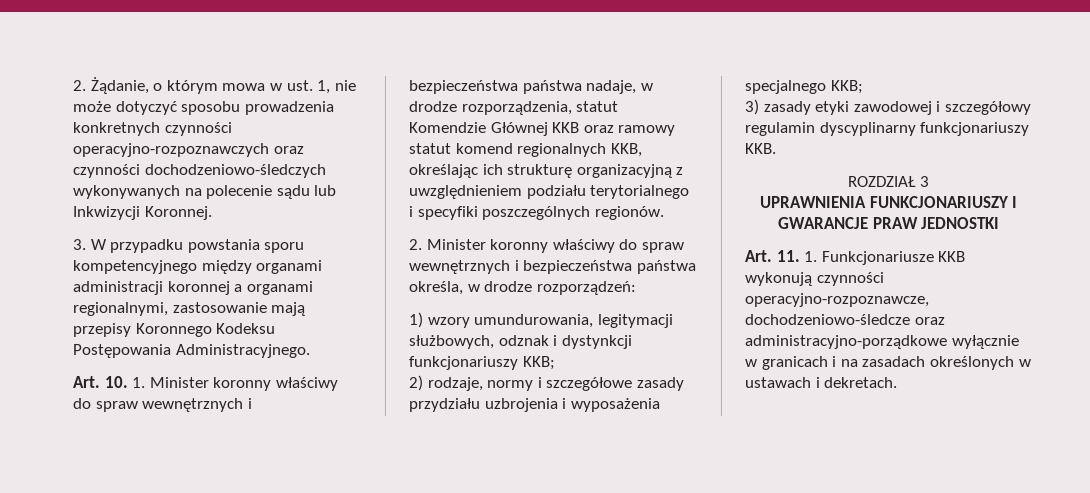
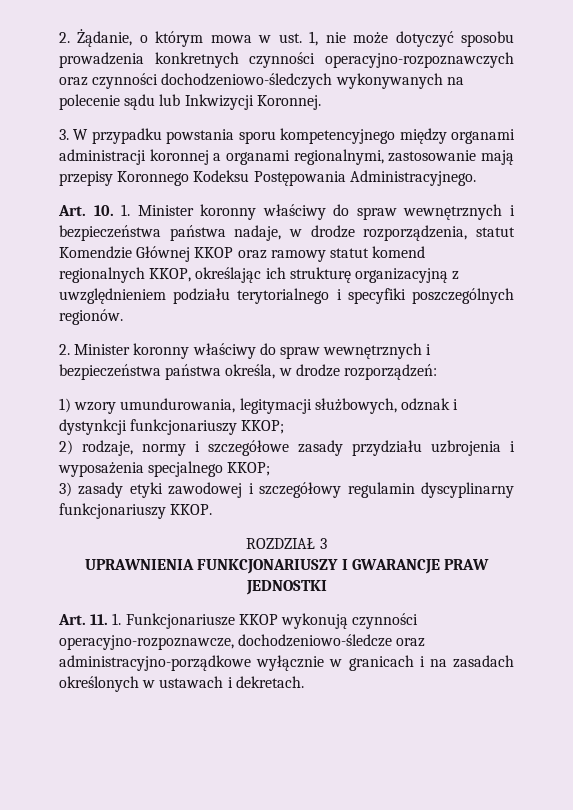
[552,122,580,133] KKB -> [194,247,234,258] KKOP
[610,143,642,157] KKB, -> [149,268,192,282] KKOP,
[522,356,555,370] KKB; -> [241,420,285,434] KKOP;
[830,80,863,94] KKB; -> [227,462,271,476] KKOP;
[745,143,776,154] KKB. -> [170,504,213,515] KKOP.
[938,251,966,262] KKB -> [238,614,278,625] KKOP

